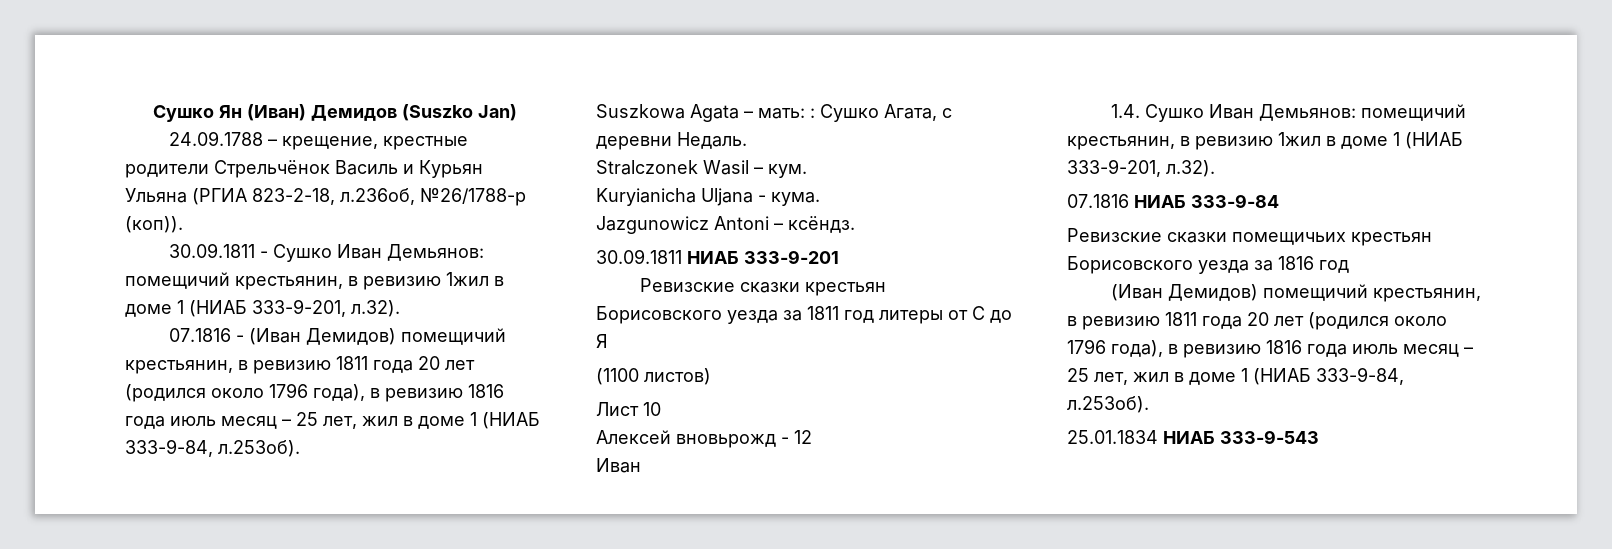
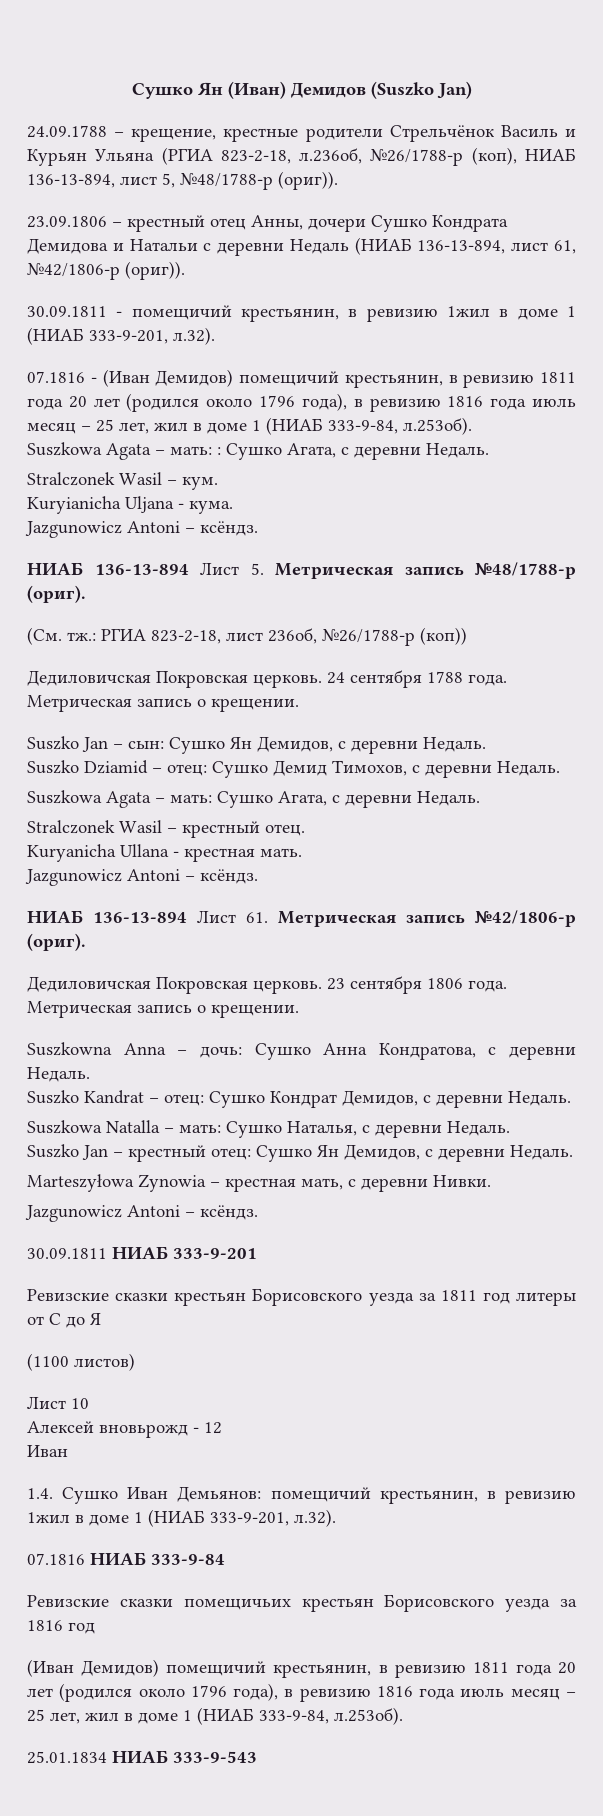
[125,216,183,233] (коп)). -> [471,147,576,165] [27,171,338,190] [27,215,508,232] [27,237,576,256] [27,261,185,280] (коп), НИАБ 136-13-894, лист 5, №48/1788-р (ориг)). // 23.09.1806 – крестный отец Анны, дочери Сушко Кондрата Демидова и Натальи с деревни Недаль (НИАБ 136-13-894, лист 61, №42/1806-р (ориг)).
[272,244,484,262] Сушко Иван Демьянов: -> (123, 314) none
(855, 224) none -> [27,562,576,579] [27,585,86,603] [27,627,467,646] [27,670,507,688] [27,695,299,712] [27,736,486,754] [27,760,560,778] [27,790,480,808] [27,820,305,838] [27,844,302,862] [25,869,258,886] [27,910,576,927] [27,933,86,951] [27,976,507,994] [27,1001,299,1018] [27,1042,576,1060] [27,1067,90,1082] [27,1090,571,1108] [27,1120,510,1138] [27,1144,573,1162] [27,1174,491,1192] [25,1205,258,1222] // НИАБ 136-13-894 Лист 5. Метрическая запись №48/1788-р (ориг). // (См. тж.: РГИА 823-2-18, лист 236об, №26/1788-р (коп)) // Дедиловичская Покровская церковь. 24 сентября 1788 года. Метрическая запись о крещении. // Suszko Jan – сын: Сушко Ян Демидов, с деревни Недаль. // Suszko Dziamid – отец: Сушко Демид Тимохов, с деревни Недаль. // Suszkowa Agata – мать: Сушко Агата, с деревни Недаль. // Stralczonek Wasil – крестный отец. // Kuryanicha Ullana - крестная мать. // Jazgunowicz Antoni – ксёндз. // НИАБ 136-13-894 Лист 61. Метрическая запись №42/1806-р (ориг). // Дедиловичская Покровская церковь. 23 сентября 1806 года. Метрическая запись о крещении. // Suszkowna Anna – дочь: Сушко Анна Кондратова, с деревни Недаль. // Suszko Kandrat – отец: Сушко Кондрат Демидов, с деревни Недаль. // Suszkowa Natalla – мать: Сушко Наталья, с деревни Недаль. // Suszko Jan – крестный отец: Сушко Ян Демидов, с деревни Недаль. // Marteszyłowa Zynowia – крестная мать, с деревни Нивки. // Jazgunowicz Antoni – ксёндз.

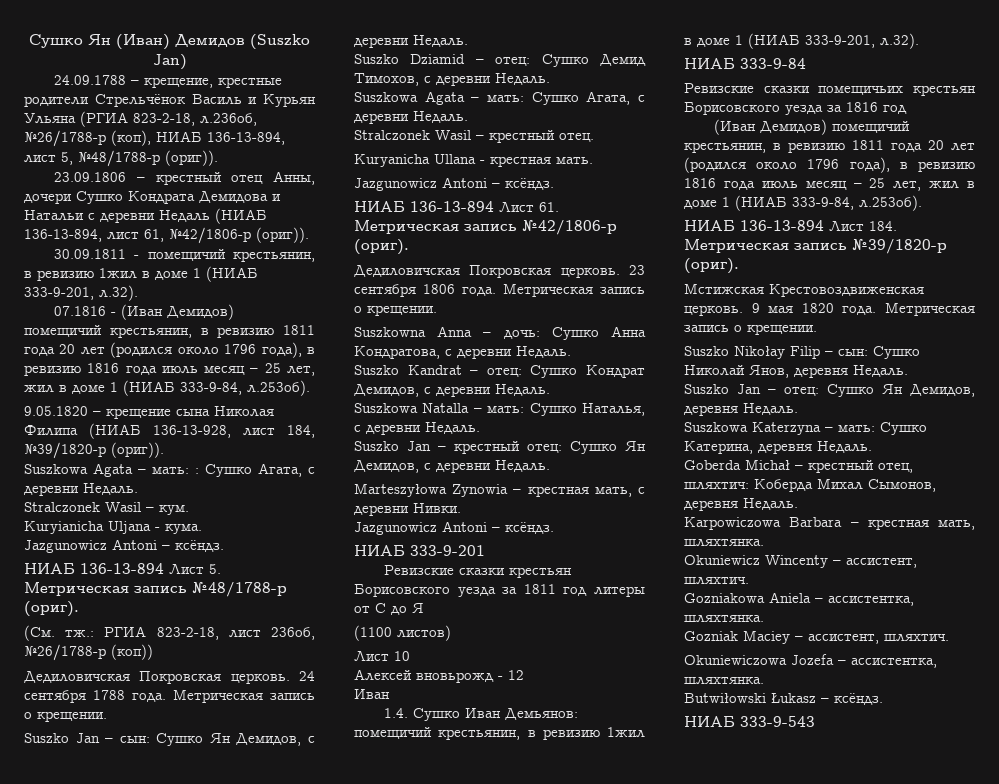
(472, 426) none -> [24,406,274,419] [24,423,315,439] [24,442,164,459] // 9.05.1820 – крещение сына Николая Филипа (НИАБ 136-13-928, лист 184, №39/1820-р (ориг)).
[27,1248,107,1259] 30.09.1811 -> (554, 528) none
[27,1553,85,1565] 07.1816 -> (919, 41) none
[27,1751,107,1764] 25.01.1834 -> [684,220,897,231] [684,238,947,254] [684,258,739,274] [684,283,924,297] [684,302,975,316] [684,324,817,335] [684,346,920,359] [684,365,908,378] [684,384,975,397] [684,403,798,416] [684,422,927,435] [684,441,872,454] [684,459,913,473] [684,478,936,492] [684,498,798,511] [684,517,975,530] [684,539,764,547] [684,555,917,568] [684,577,749,585] [684,592,914,606] [684,615,764,623] [684,630,949,644] [684,654,937,668] [684,677,764,685] [684,693,883,705] НИАБ 136-13-894 Лист 184. Метрическая запись №39/1820-р (ориг). // Мстижская Крестовоздвиженская церковь. 9 мая 1820 года. Метрическая запись о крещении. // Suszko Nikołay Filip – сын: Сушко Николай Янов, деревня Недаль. // Suszko Jan – отец: Сушко Ян Демидов, деревня Недаль. // Suszkowa Katerzyna – мать: Сушко Катерина, деревня Недаль. // Goberda Michał – крестный отец, шляхтич: Коберда Михал Сымонов, деревня Недаль. // Karpowiczowa Barbara – крестная мать, шляхтянка. // Okuniewicz Wincenty – ассистент, шляхтич. // Gozniakowa Aniela – ассистентка, шляхтянка. // Gozniak Maciey – ассистент, шляхтич. // Okuniewiczowa Jozefa – ассистентка, шляхтянка. // Butwiłowski Łukasz – ксёндз. //

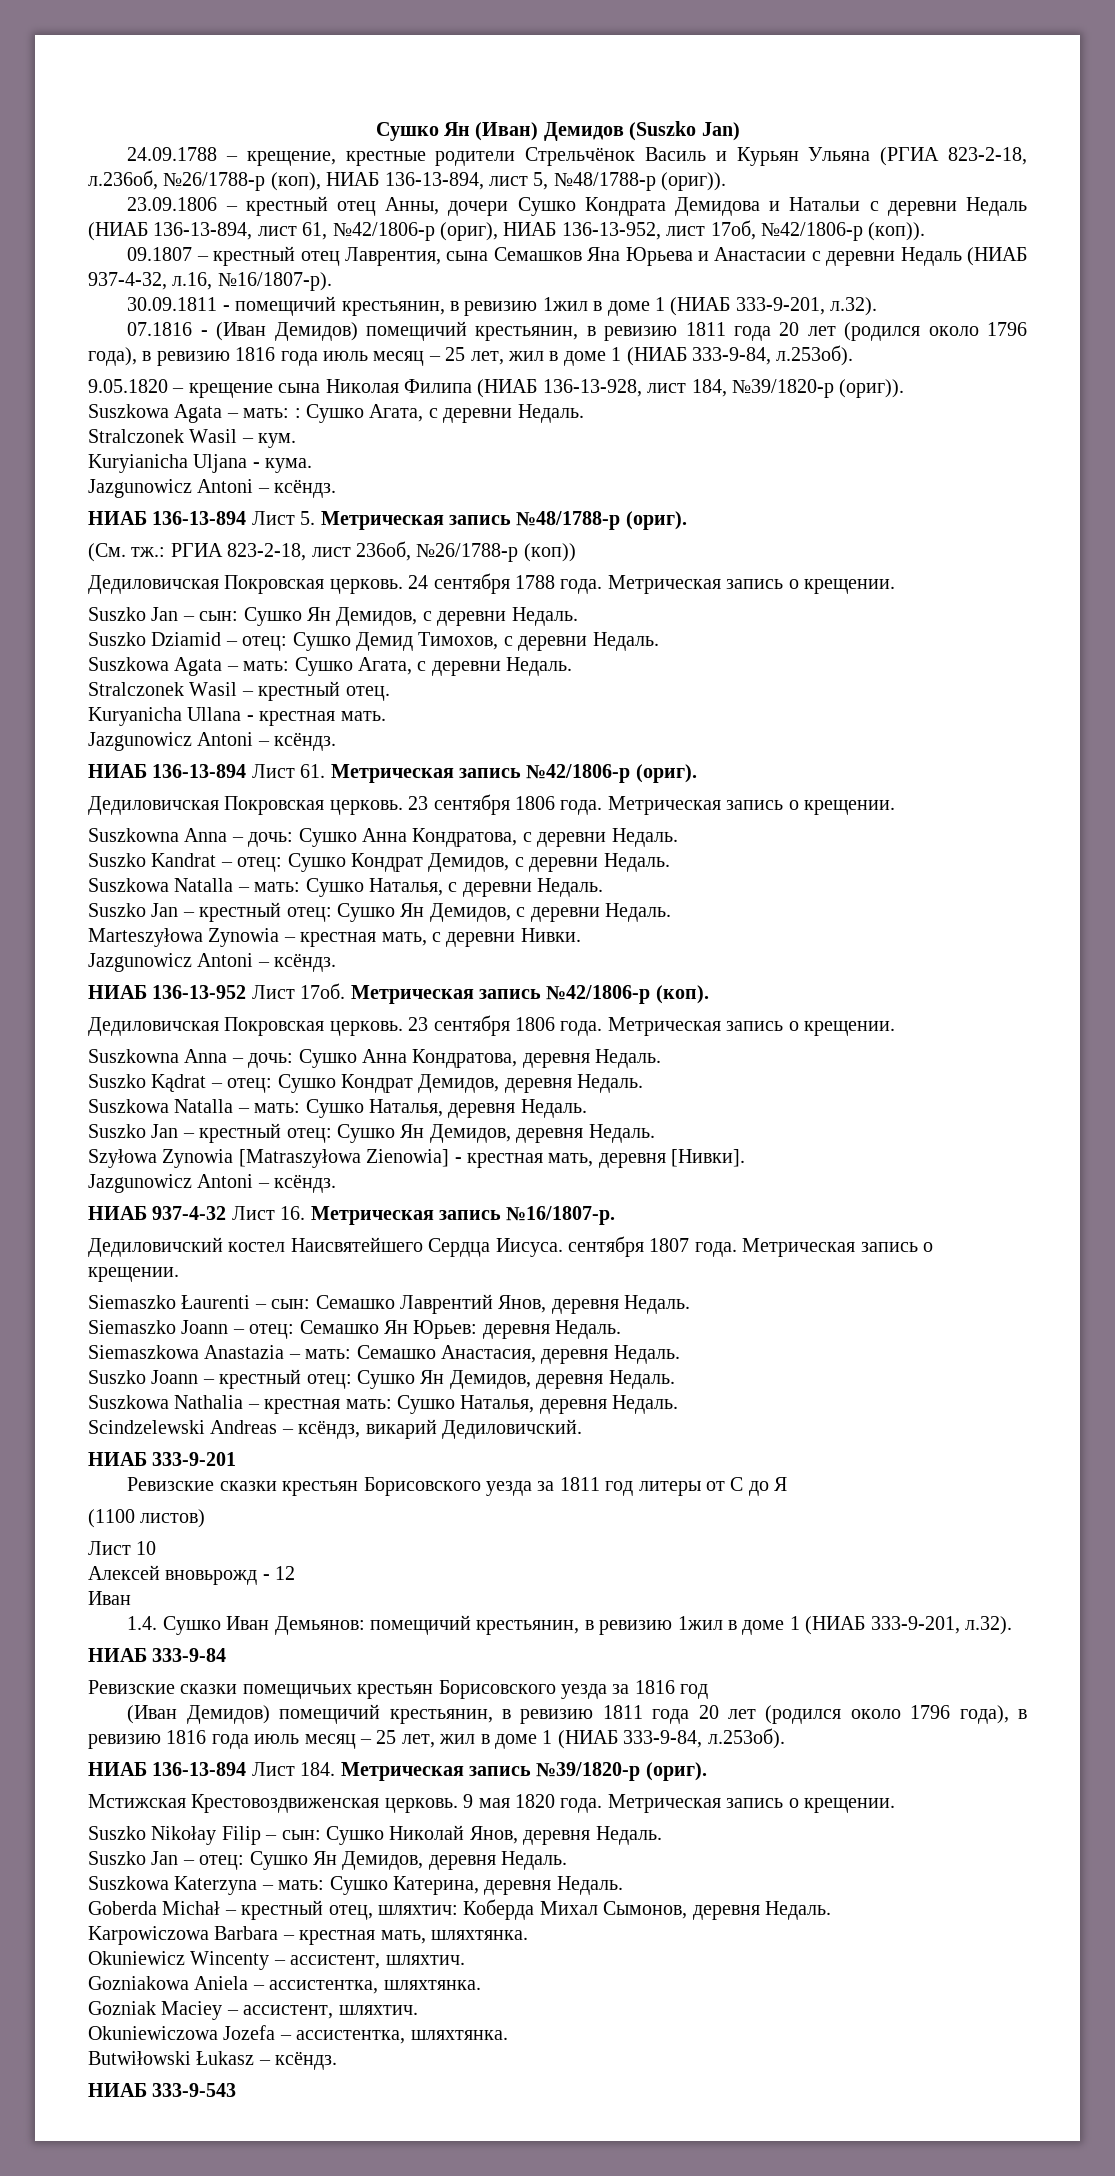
[256,227,309,243] (ориг)). -> [440,220,926,241] [127,246,1027,266] [88,272,332,291] (ориг), НИАБ 136-13-952, лист 17об, №42/1806-р (коп)). // 09.1807 – крестный отец Лаврентия, сына Семашков Яна Юрьева и Анастасии с деревни Недаль (НИАБ 937-4-32, л.16, №16/1807-р).
(554, 528) none -> [88,983,709,1004] [88,1015,895,1036] [88,1049,662,1068] [88,1074,644,1093] [88,1099,587,1118] [88,1123,655,1143] [88,1149,746,1168] [88,1174,337,1193] [88,1206,616,1225] [88,1236,933,1257] [88,1267,179,1282] [88,1294,691,1314] [88,1320,622,1339] [88,1345,680,1364] [88,1369,675,1389] [88,1395,679,1414] [88,1419,582,1439] // НИАБ 136-13-952 Лист 17об. Метрическая запись №42/1806-р (коп). // Дедиловичская Покровская церковь. 23 сентября 1806 года. Метрическая запись о крещении. // Suszkowna Anna – дочь: Сушко Анна Кондратова, деревня Недаль. // Suszko Kądrat – отец: Сушко Кондрат Демидов, деревня Недаль. // Suszkowa Natalla – мать: Сушко Наталья, деревня Недаль. // Suszko Jan – крестный отец: Сушко Ян Демидов, деревня Недаль. // Szyłowa Zynowia [Matraszyłowa Zienowia] - крестная мать, деревня [Нивки]. // Jazgunowicz Antoni – ксёндз. // НИАБ 937-4-32 Лист 16. Метрическая запись №16/1807-р. // Дедиловичский костел Наисвятейшего Сердца Иисуса. сентября 1807 года. Метрическая запись о крещении. // Siemaszko Łaurenti – сын: Семашко Лаврентий Янов, деревня Недаль. // Siemaszko Joann – отец: Семашко Ян Юрьев: деревня Недаль. // Siemaszkowa Anastazia – мать: Семашко Анастасия, деревня Недаль. // Suszko Joann – крестный отец: Сушко Ян Демидов, деревня Недаль. // Suszkowa Nathalia – крестная мать: Сушко Наталья, деревня Недаль. // Scindzelewski Andreas – ксёндз, викарий Дедиловичский.

